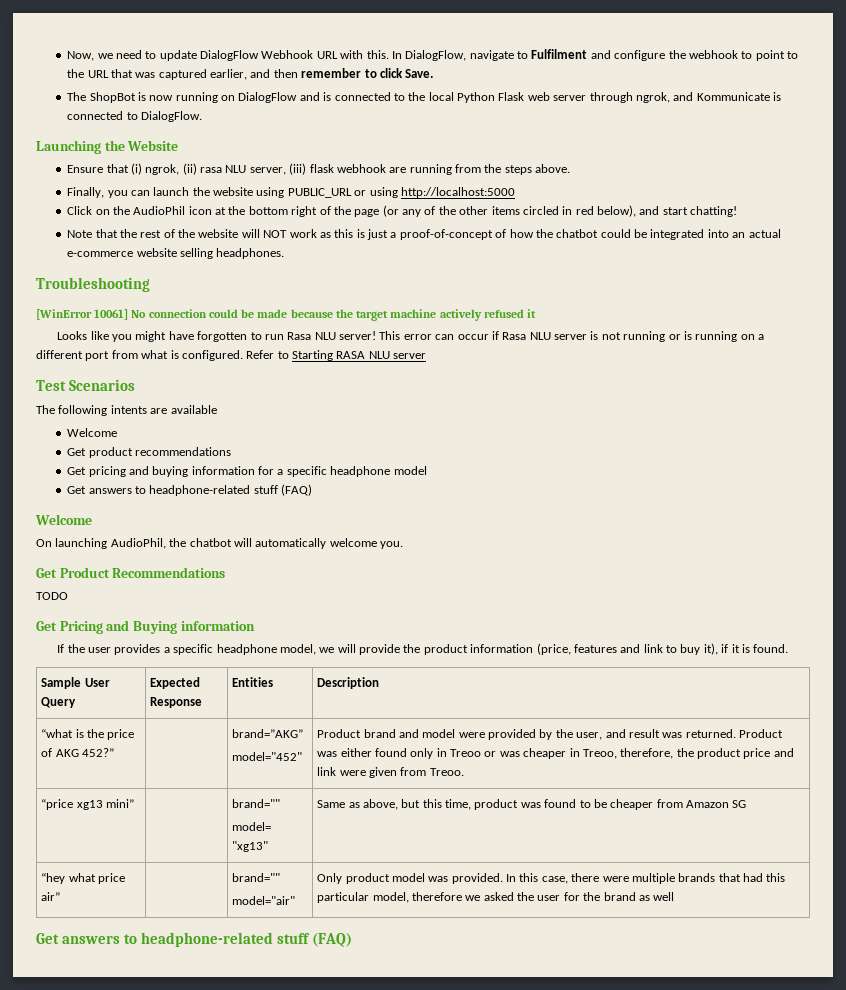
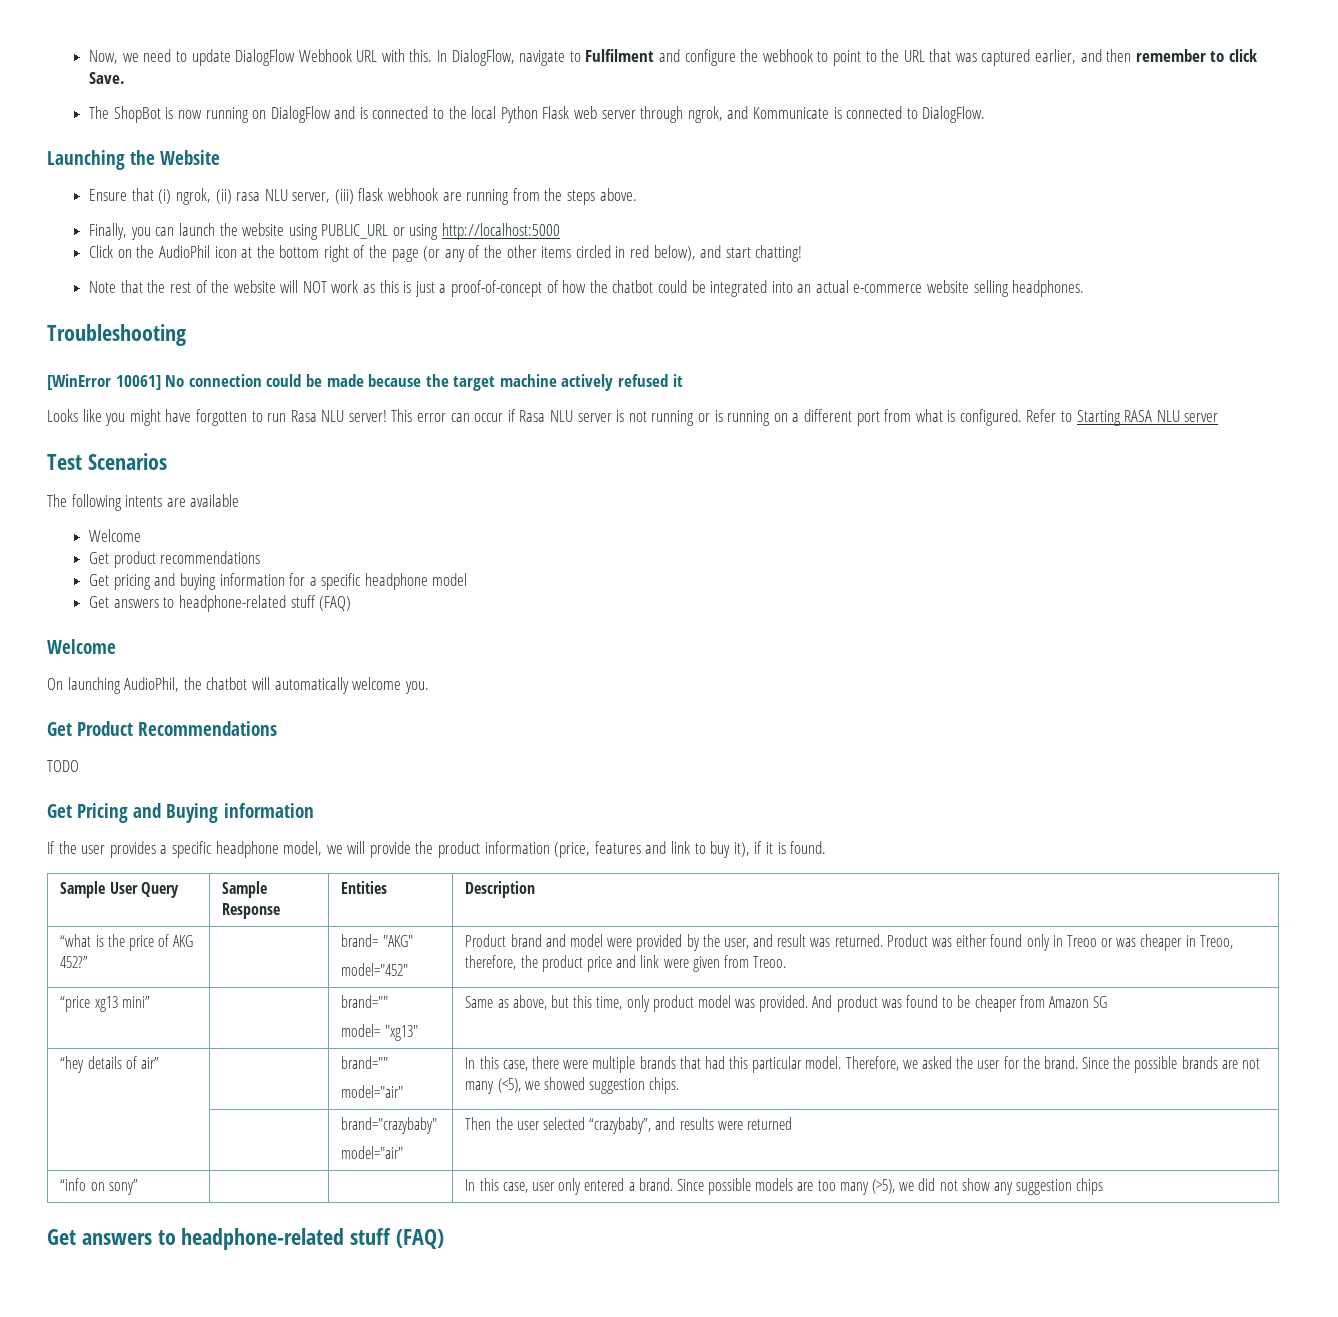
[150,677,201,689] Expected -> [222,881,268,898] Sample
[232,729,304,738] brand=”AKG” -> [341,934,413,947] brand= "AKG"
(472, 804) none -> [626,995,833,1012] only product model was provided. And
[68,873,125,884] what price -> [87,1056,137,1069] details of
[317,873,503,884] Only product model was provided. -> (404, 1091) none
[372,892,462,903] model, therefore -> [805,1056,899,1071] model. Therefore,
[603,892,675,901] brand as well -> [1043,1056,1261,1073] [465,1077,680,1094] [341,1117,438,1134] [341,1146,404,1159] [465,1117,792,1134] [60,1178,138,1195] [465,1178,1104,1195] brand. Since the possible brands are not many (<5), we showed suggestion chips. // | | brand="crazybaby" // model="air" | Then the user selected “crazybaby”, and results were returned // “info on sony” | | | In this case, user only entered a brand. Since possible models are too many (>5), we did not show any suggestion chips

